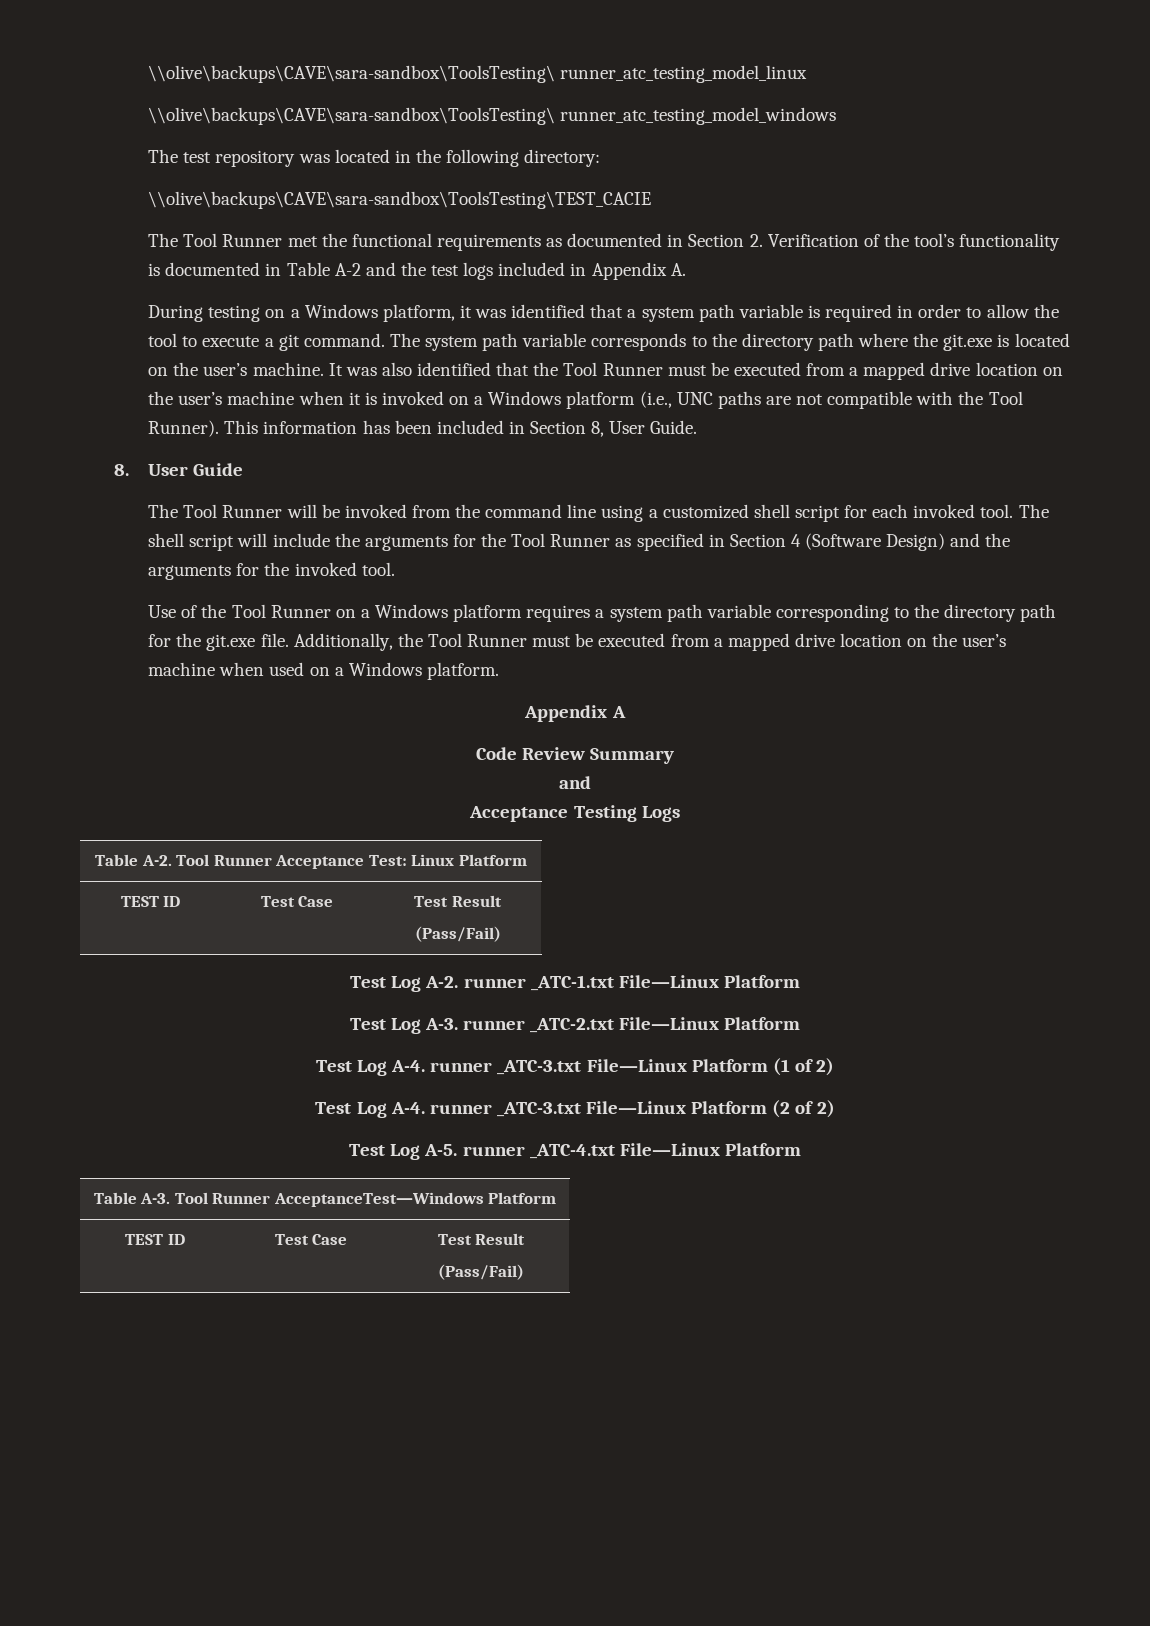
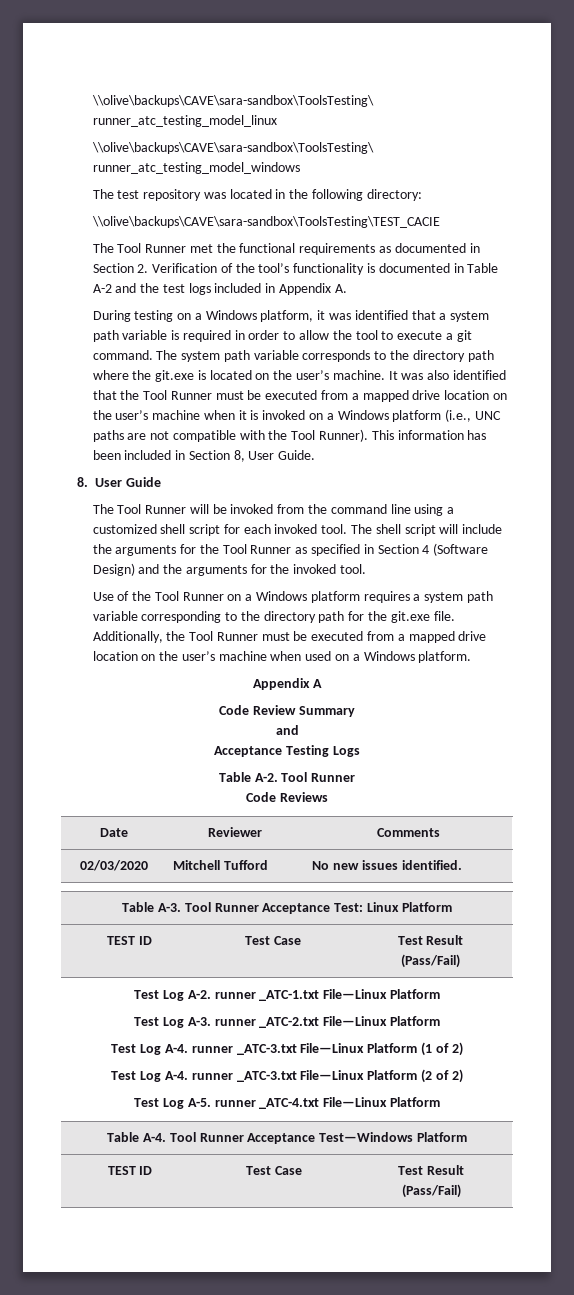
[94,854,172,866] // Table A-2. -> [218,772,356,782] [246,792,328,802] [99,828,128,837] [207,827,262,837] [377,828,440,837] [79,860,148,871] [173,860,269,870] [312,860,462,870] [122,902,182,912] // Table A-2. Tool Runner // Code Reviews // Date | Reviewer | Comments // 02/03/2020 | Mitchell Tufford | No new issues identified. // Table A-3.
[140,1192,484,1207] A-3. Tool Runner AcceptanceTest—Windows -> [142,1132,414,1144] A-4. Tool Runner Acceptance Test—Windows

